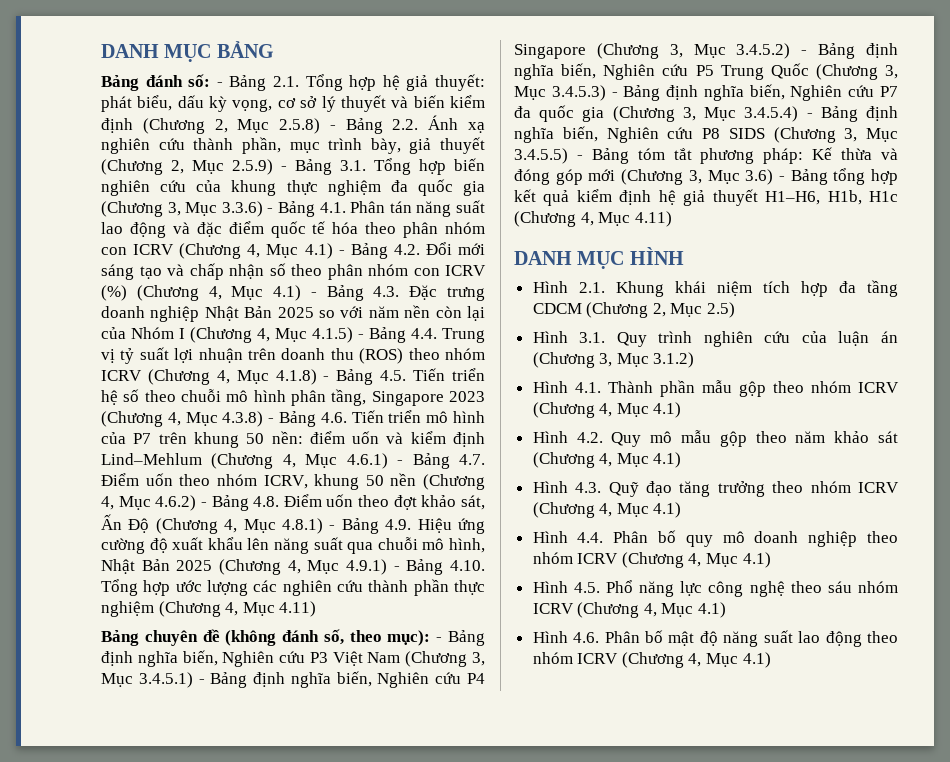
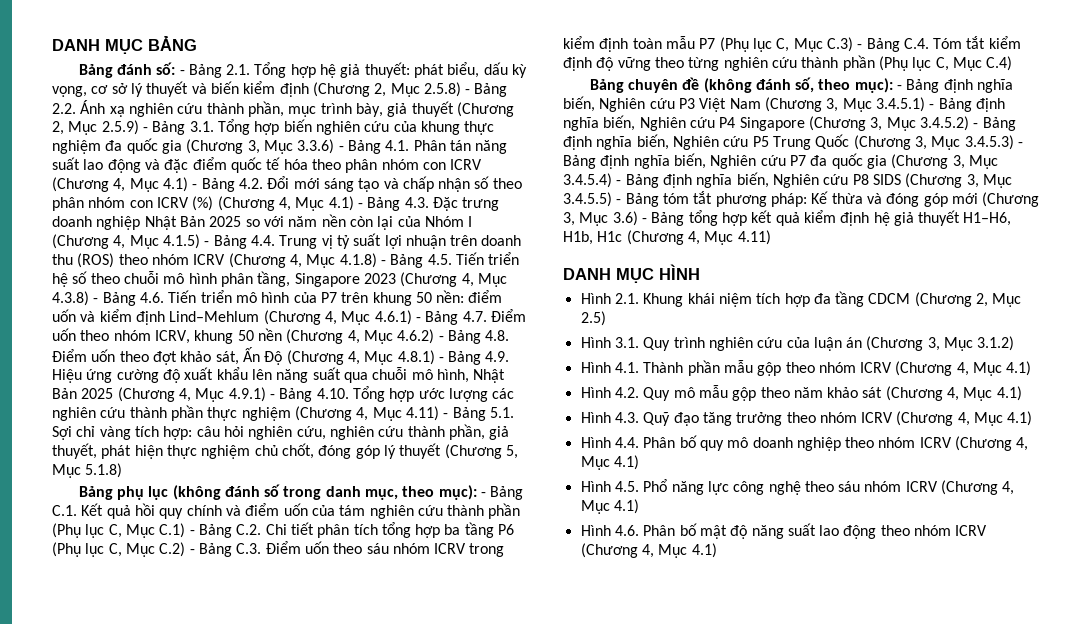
(317, 609) none -> [443,407,514,421] [52,424,510,440] [52,443,518,459] [52,463,123,478] [78,484,524,500] [52,503,521,519] [52,522,515,538] [52,541,505,557] [563,36,1021,52] [563,55,1013,71] - Bảng 5.1. Sợi chỉ vàng tích hợp: câu hỏi nghiên cứu, nghiên cứu thành phần, giả thuyết, phát hiện thực nghiệm chủ chốt, đóng góp lý thuyết (Chương 5, Mục 5.1.8) // Bảng phụ lục (không đánh số trong danh mục, theo mục): - Bảng C.1. Kết quả hồi quy chính và điểm uốn của tám nghiên cứu thành phần (Phụ lục C, Mục C.1) - Bảng C.2. Chi tiết phân tích tổng hợp ba tầng P6 (Phụ lục C, Mục C.2) - Bảng C.3. Điểm uốn theo sáu nhóm ICRV trong kiểm định toàn mẫu P7 (Phụ lục C, Mục C.3) - Bảng C.4. Tóm tắt kiểm định độ vững theo từng nghiên cứu thành phần (Phụ lục C, Mục C.4)

